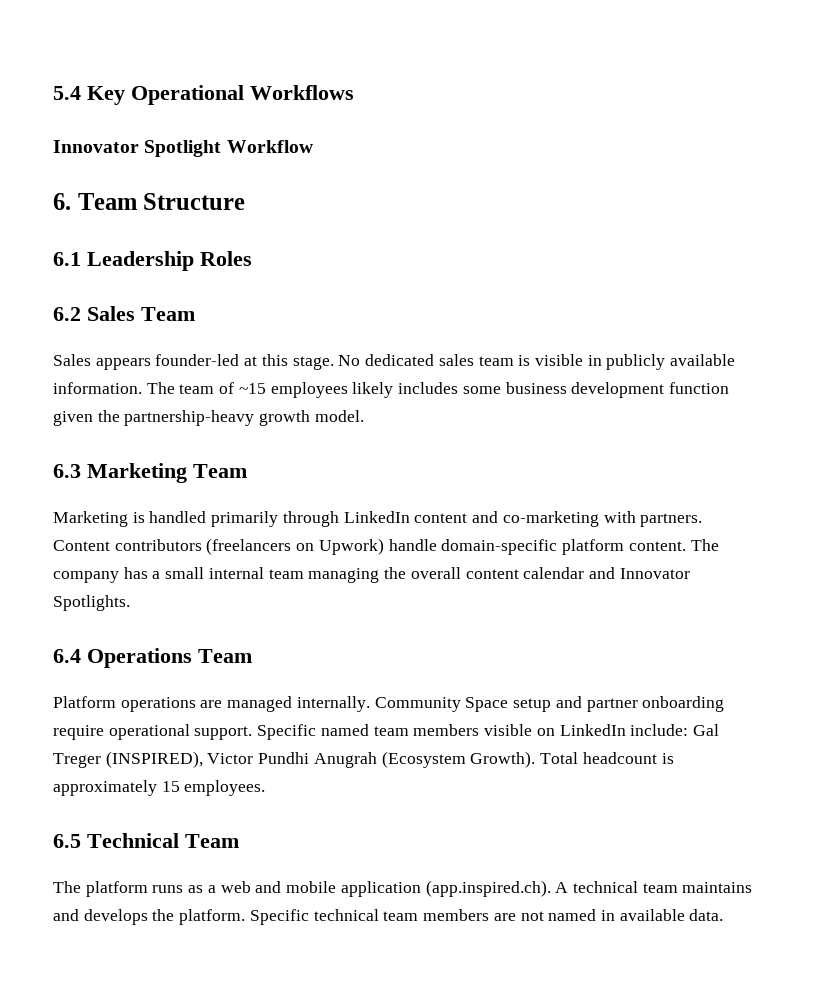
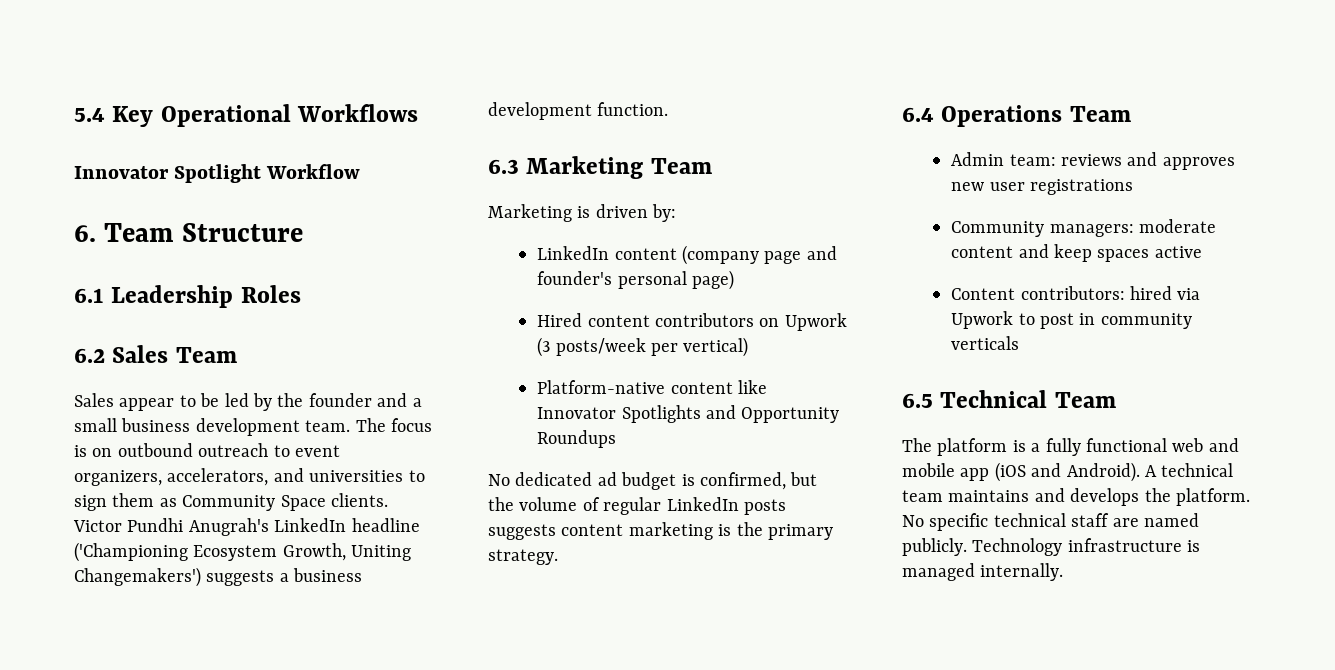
[95,354,736,370] [53,382,729,398] [53,410,364,426] appears founder-led at this stage. No dedicated sales team is visible in publicly available information. The team of ~15 employees likely includes some business development function given the partnership-heavy growth model. -> [119,393,422,411] [74,418,432,436] [74,443,340,457] [74,468,425,486] [74,493,388,511] [73,518,420,536] [74,542,412,562] [74,567,363,587] [488,102,669,120] appear to be led by the founder and a small business development team. The focus is on outbound outreach to event organizers, accelerators, and universities to sign them as Community Space clients. Victor Pundhi Anugrah's LinkedIn headline ('Championing Ecosystem Growth, Uniting Changemakers') suggests a business development function.
[149,511,703,527] [53,538,719,555] [53,567,690,583] [53,595,130,611] [53,648,252,668] [53,696,725,712] [53,724,719,740] [53,751,674,768] [53,780,266,796] handled primarily through LinkedIn content and co-marketing with partners. Content contributors (freelancers on Upwork) handle domain-specific platform content. The company has a small internal team managing the overall content calendar and Innovator Spotlights. // 6.4 Operations Team // Platform operations are managed internally. Community Space setup and partner onboarding require operational support. Specific named team members visible on LinkedIn include: Gal Treger (INSPIRED), Victor Pundhi Anugrah (Ecosystem Growth). Total headcount is approximately 15 employees. -> [595,204,677,222] [537,245,837,265] [537,270,734,290] [537,313,847,331] [537,337,749,357] [537,380,767,394] [537,405,840,423] [537,430,617,448] [488,472,818,490] [488,497,786,515] [488,522,833,540] [488,549,558,565] [902,105,1131,127] [951,152,1235,170] [951,179,1133,195] [951,219,1216,237] [951,244,1202,262] [951,286,1201,300] [951,311,1192,329] [951,336,1020,350] driven by: // LinkedIn content (company page and founder's personal page) // Hired content contributors on Upwork (3 posts/week per vertical) // Platform-native content like Innovator Spotlights and Opportunity Roundups // No dedicated ad budget is confirmed, but the volume of regular LinkedIn posts suggests content marketing is the primary strategy. // 6.4 Operations Team // Admin team: reviews and approves new user registrations // Community managers: moderate content and keep spaces active // Content contributors: hired via Upwork to post in community verticals
[152,880,551,897] runs as a web and mobile application (app.inspired.ch). -> [1012,438,1239,456] [902,462,1140,482] is a fully functional web and mobile app (iOS and Android).
[249,909,724,925] Specific technical team members are not named in available data. -> [902,513,1199,531] [902,538,1201,556] [902,563,1064,581] No specific technical staff are named publicly. Technology infrastructure is managed internally.

